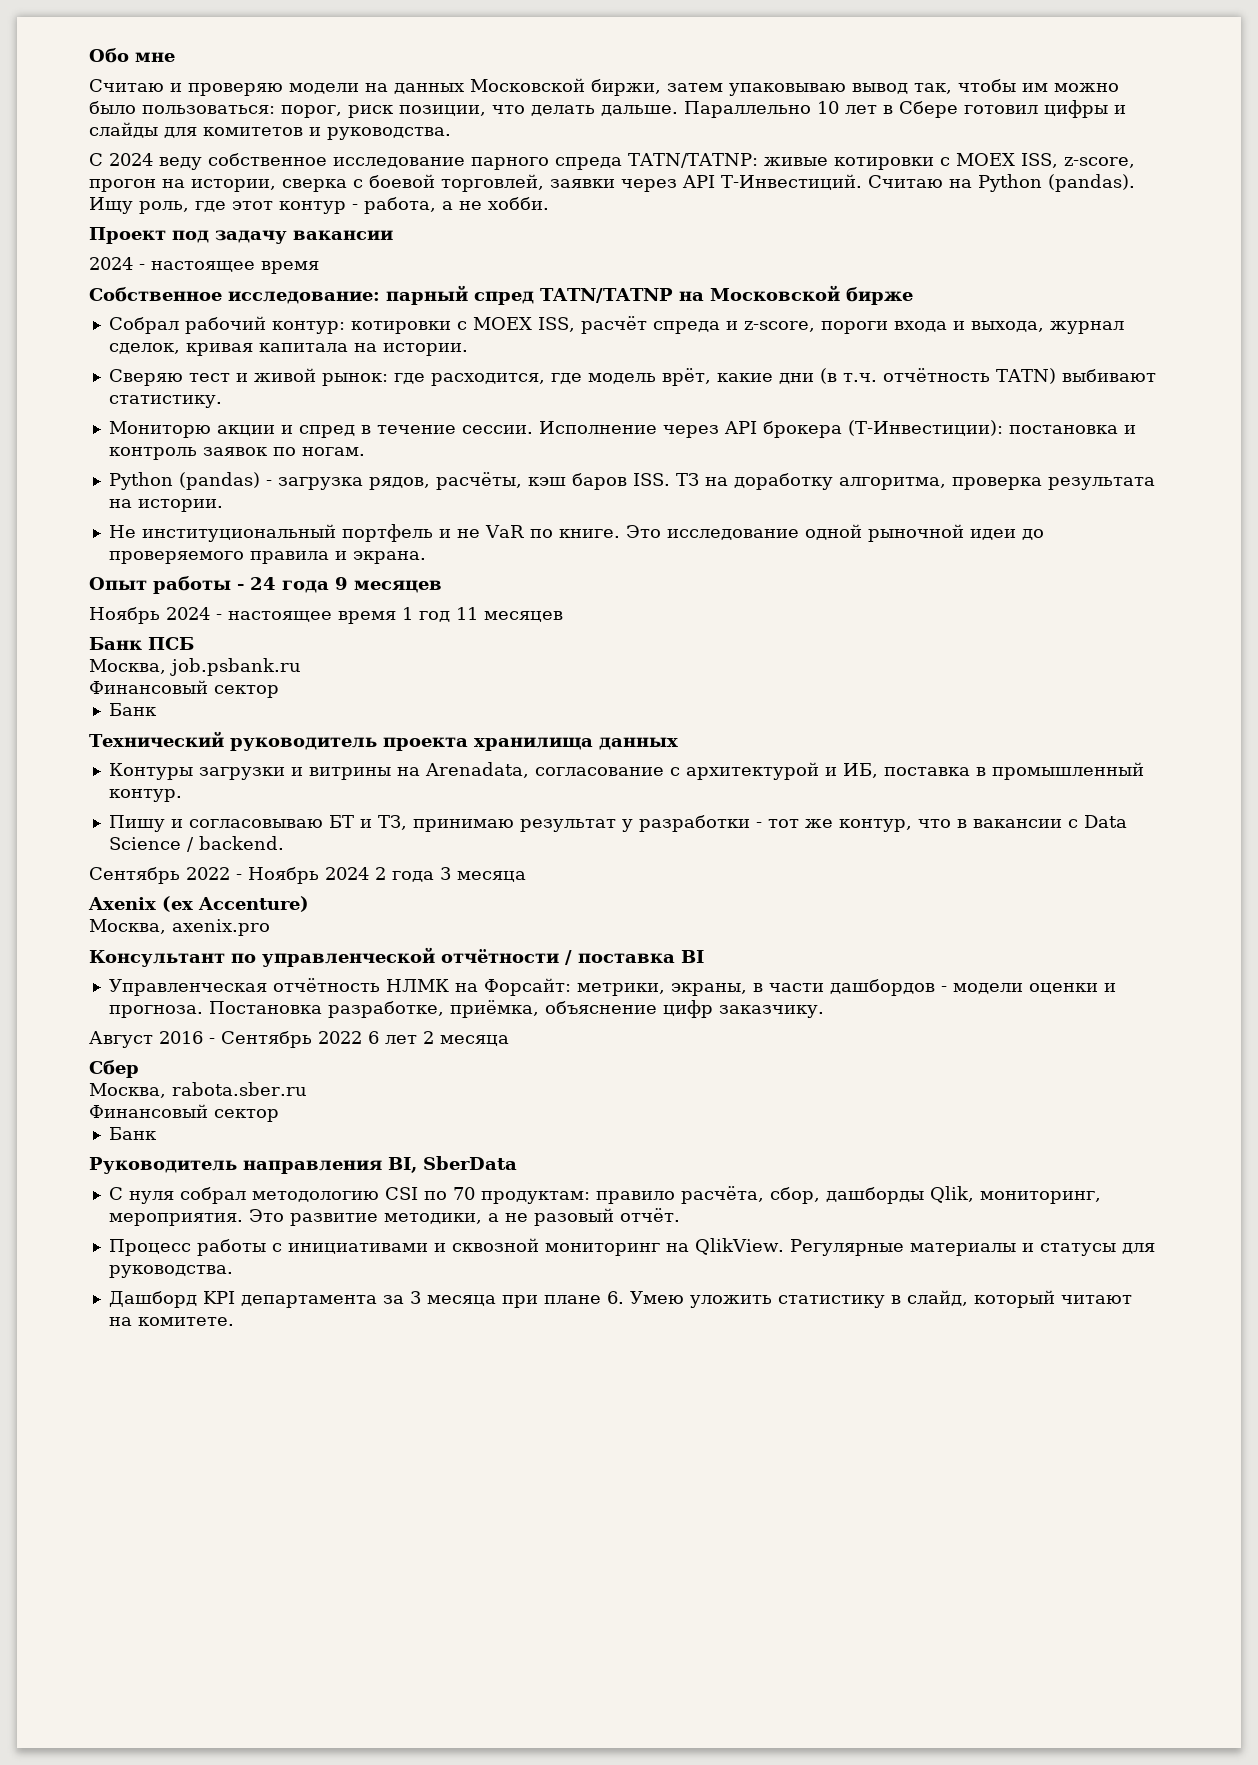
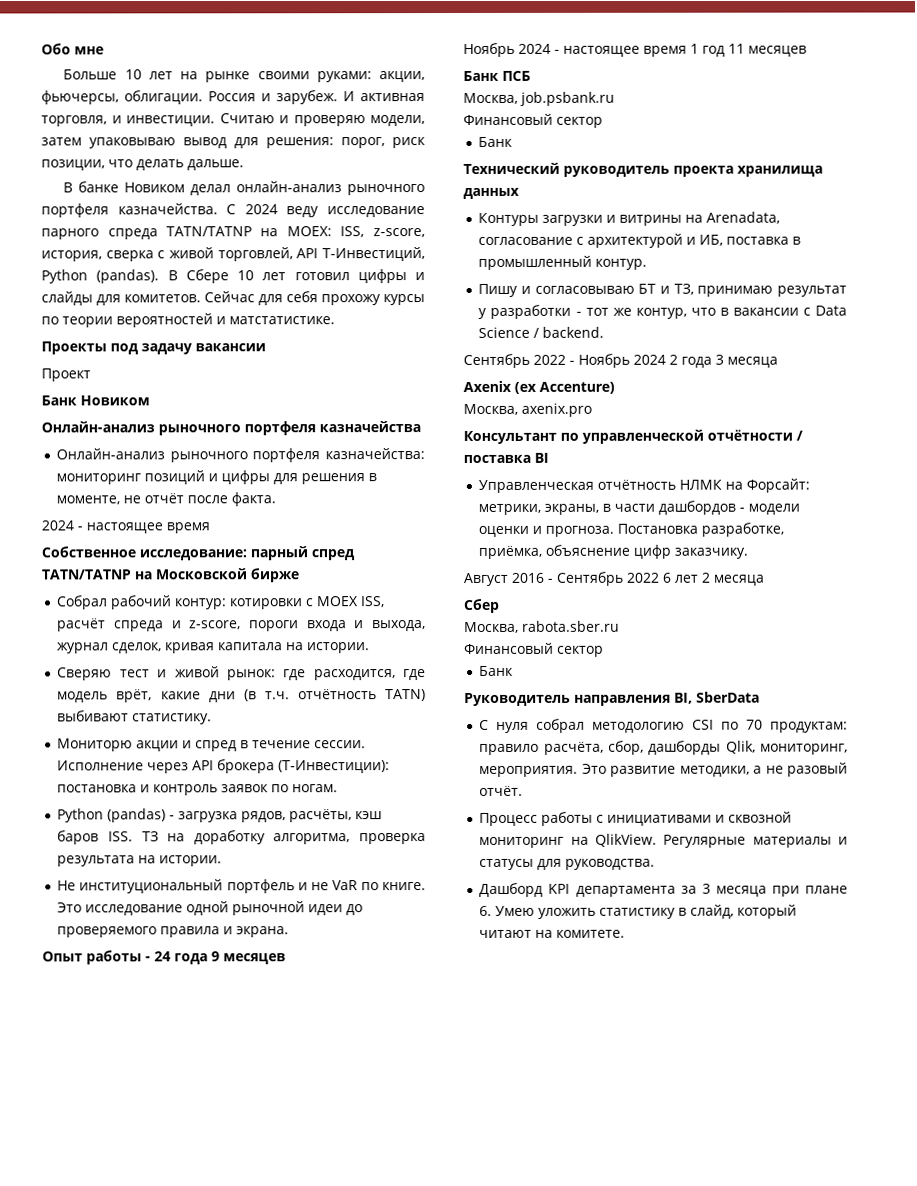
[89,78,1119,96] [89,101,275,114] Считаю и проверяю модели на данных Московской биржи, затем упаковываю вывод так, чтобы им можно было пользоваться: -> [63,69,425,83] [41,90,425,105] [41,113,425,127] [41,137,334,149] Больше 10 лет на рынке своими руками: акции, фьючерсы, облигации. Россия и зарубеж. И активная торговля, и инвестиции. Считаю и проверяю модели, затем упаковываю вывод для решения:
[684,101,958,118] Параллельно 10 лет в Сбере -> [63,181,425,196] [41,203,425,218] [41,226,425,240] [41,247,425,262] [41,269,287,284] // В банке Новиком делал онлайн-анализ рыночного портфеля казначейства. С 2024 веду исследование парного спреда TATN/TATNP на MOEX: ISS, z-score, история, сверка с живой торговлей, API Т-Инвестиций, Python (pandas). В Сбере 10 лет
[203,127,451,140] [89,153,1135,170] [89,174,1135,192] [89,197,549,214] [89,227,393,244] комитетов и руководства. // С 2024 веду собственное исследование парного спреда TATN/TATNP: живые котировки с MOEX ISS, z-score, прогон на истории, сверка с боевой торговлей, заявки через API Т-Инвестиций. Считаю на Python (pandas). Ищу роль, где этот контур - работа, а не хобби. // Проект под задачу вакансии -> [124,291,425,306] [41,313,335,328] [41,341,266,355] [41,368,91,382] [41,395,150,406] [41,421,421,436] [56,448,426,463] [56,470,378,485] [56,492,277,507] комитетов. Сейчас для себя прохожу курсы по теории вероятностей и матстатистике. // Проекты под задачу вакансии // Проект // Банк Новиком // Онлайн-анализ рыночного портфеля казначейства // Онлайн-анализ рыночного портфеля казначейства: мониторинг позиций и цифры для решения в моменте, не отчёт после факта.

